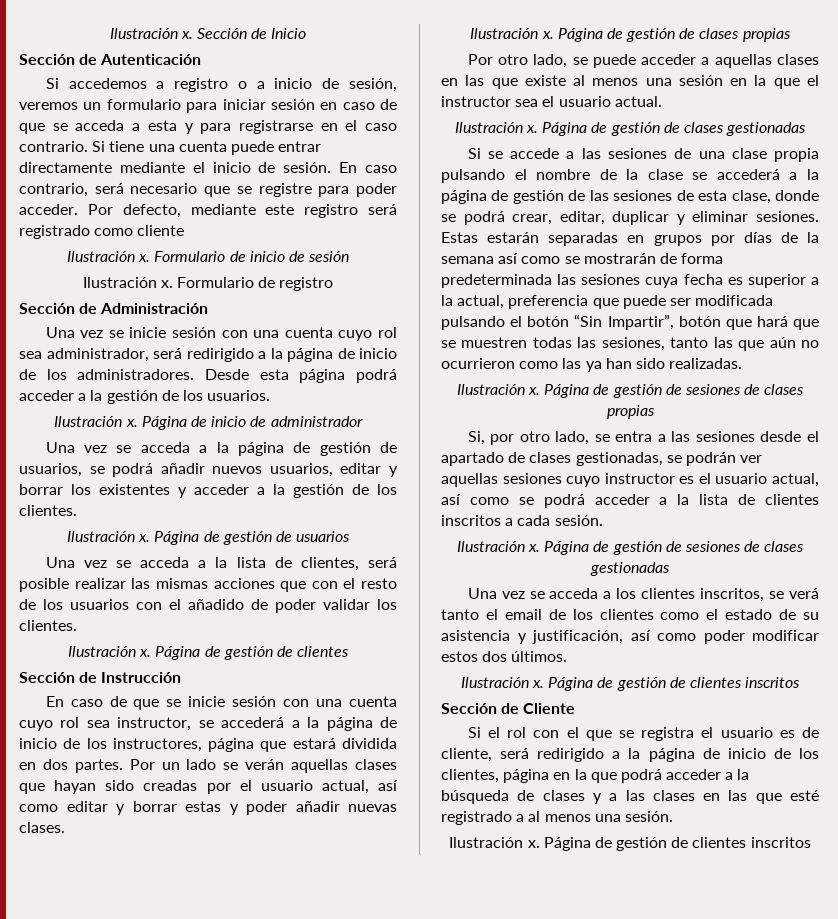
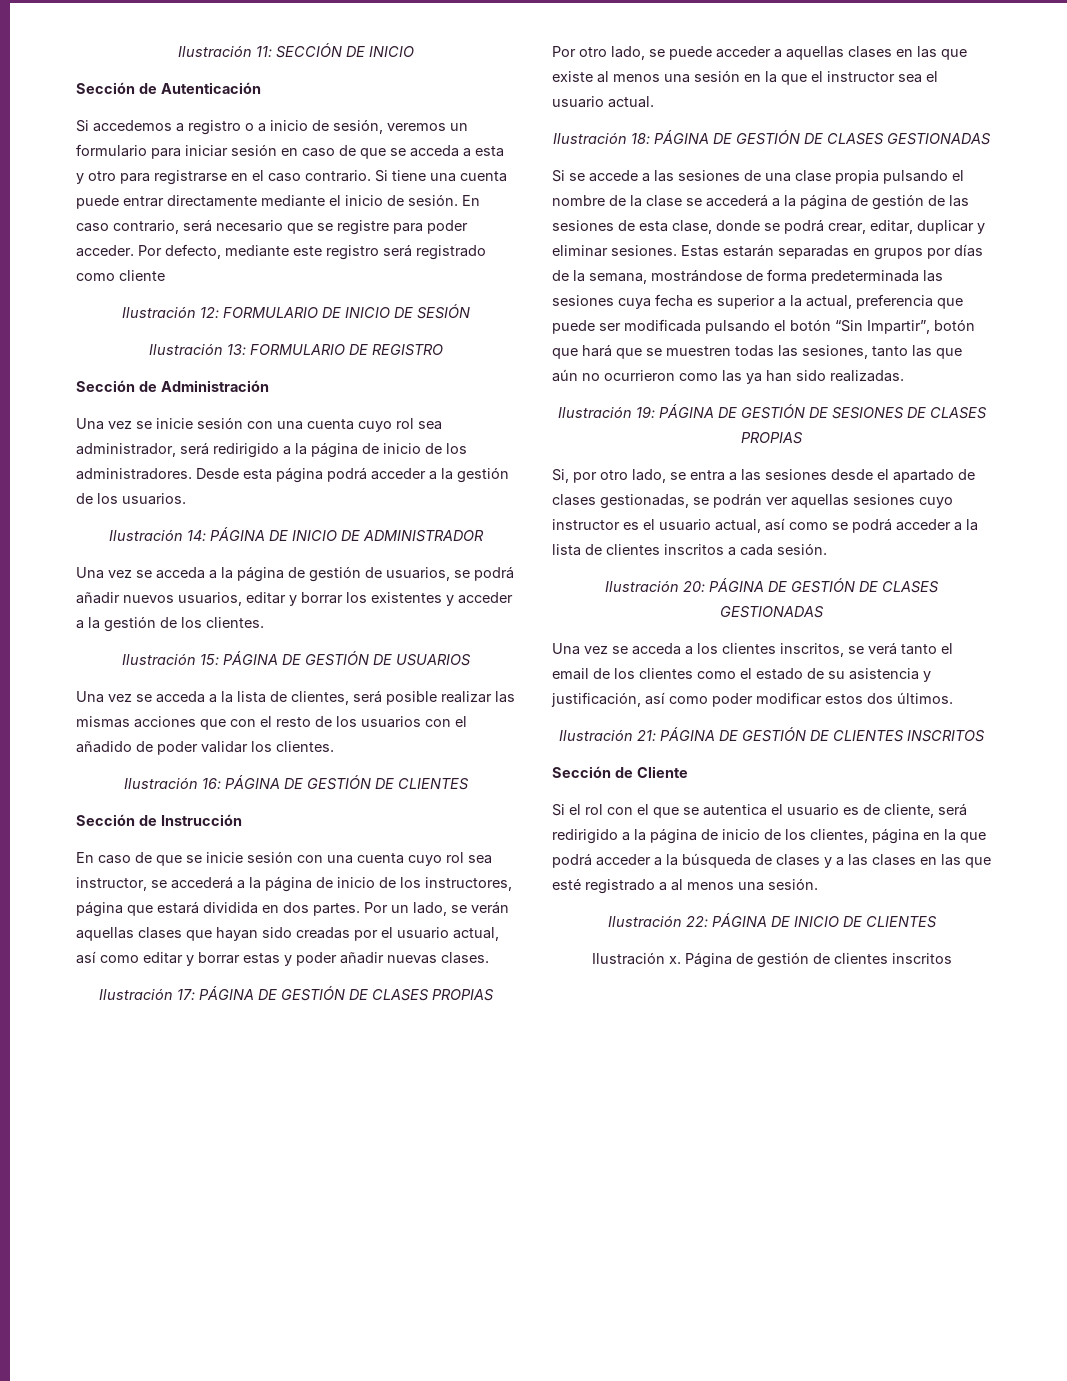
[109,28,307,39] Ilustración x. Sección de Inicio -> [177,43,414,58] Ilustración 11: SECCIÓN DE INICIO
(194, 128) none -> [88,171,116,181] otro
[138,251,350,262] [82,277,334,291] x. Formulario de inicio de sesión // Ilustración x. Formulario de registro -> [199,304,470,319] [148,344,443,356] 12: FORMULARIO DE INICIO DE SESIÓN // Ilustración 13: FORMULARIO DE REGISTRO
[125,416,363,430] x. Página de inicio de administrador -> [186,527,484,542] 14: PÁGINA DE INICIO DE ADMINISTRADOR
[138,531,351,545] x. Página de gestión de usuarios -> [199,651,471,666] 15: PÁGINA DE GESTIÓN DE USUARIOS
[139,646,350,660] x. Página de gestión de clientes -> [201,775,469,790] 16: PÁGINA DE GESTIÓN DE CLIENTES
[186,759,217,770] lado -> [413,902,447,916] lado,
[541,28,791,42] x. Página de gestión de clases propias -> [176,986,494,1001] 17: PÁGINA DE GESTIÓN DE CLASES PROPIAS
[526,122,807,136] x. Página de gestión de clases gestionadas -> [631,130,991,145] 18: PÁGINA DE GESTIÓN DE CLASES GESTIONADAS
[441,253,656,264] semana así como se mostrarán -> [589,269,742,284] semana, mostrándose
[527,384,805,398] [606,405,655,419] x. Página de gestión de sesiones de clases propias -> [635,404,987,419] [741,432,803,444] 19: PÁGINA DE GESTIÓN DE SESIONES DE CLASES PROPIAS
[527,541,805,555] [590,562,670,576] x. Página de gestión de sesiones de clases gestionadas -> [683,578,939,593] [720,606,824,618] 20: PÁGINA DE GESTIÓN DE CLASES GESTIONADAS
[532,677,801,691] x. Página de gestión de clientes inscritos -> [637,727,985,742] 21: PÁGINA DE GESTIÓN DE CLIENTES INSCRITOS
[641,727,695,741] registra -> [703,804,767,816] autentica
(673, 816) none -> [607,913,937,928] // Ilustración 22: PÁGINA DE INICIO DE CLIENTES

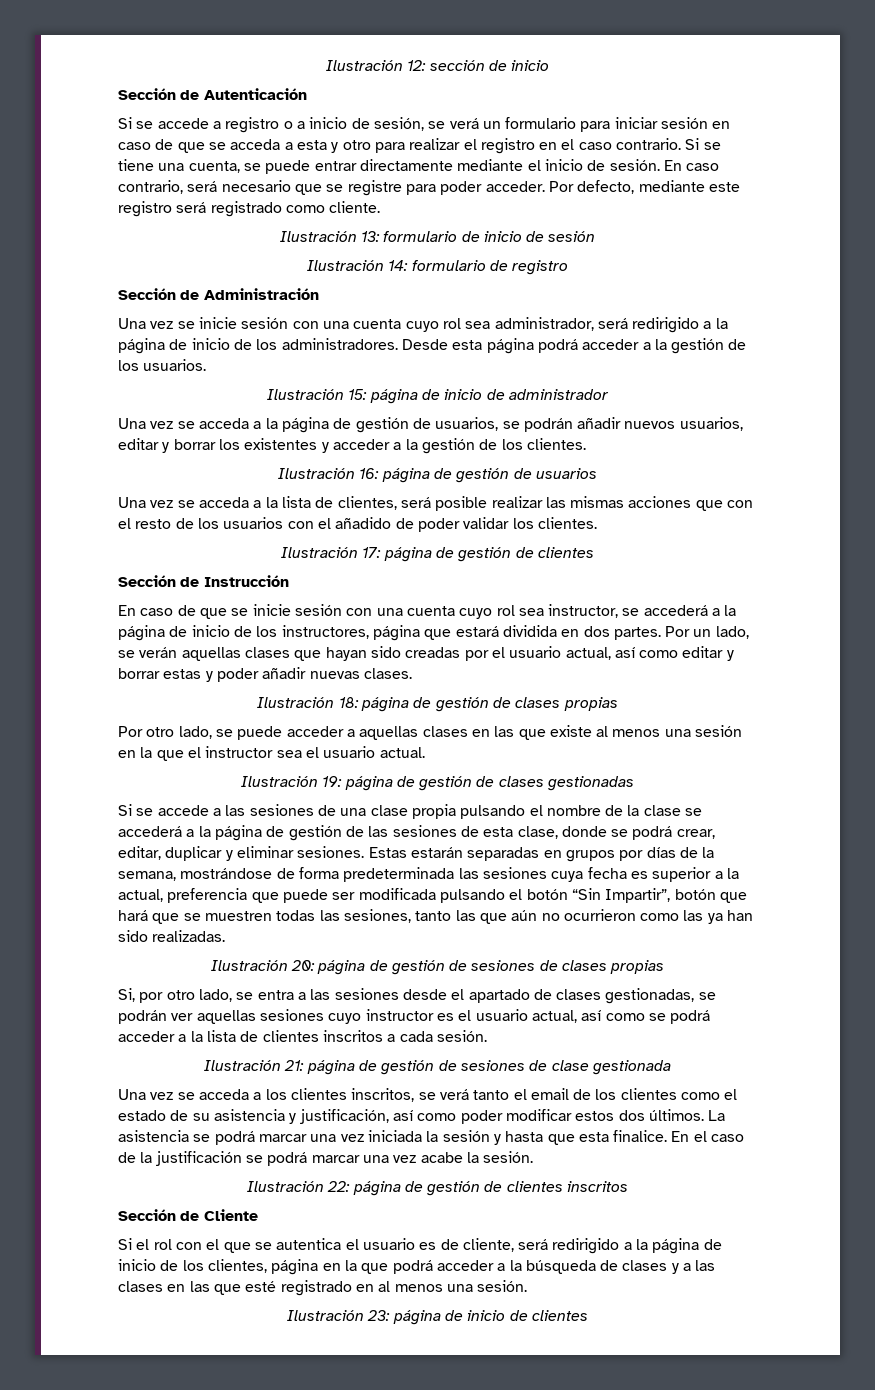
[177,43,414,58] Ilustración 11: SECCIÓN DE INICIO -> [325,60,550,71] Ilustración 12: sección de inicio
[93,120,172,132] accedemos -> [136,118,209,129] se accede
[387,123,446,131] veremos -> [428,118,479,129] se verá
[154,170,227,185] registrarse -> [409,138,535,154] realizar el registro
(388, 176) none -> [703,142,721,150] se
[460,171,507,182] cuenta -> [188,161,261,173] cuenta, se
[119,270,165,281] [121,304,470,319] [148,344,443,356] cliente // Ilustración 12: FORMULARIO DE INICIO DE SESIÓN // Ilustración 13: FORMULARIO DE REGISTRO -> [329,201,381,213] [279,231,596,242] [306,260,569,275] cliente. // Ilustración 13: formulario de inicio de sesión // Ilustración 14: formulario de registro
[186,527,484,542] 14: PÁGINA DE INICIO DE ADMINISTRADOR -> [348,389,609,404] 15: página de inicio de administrador
[474,566,514,581] podrá -> [523,418,573,432] podrán
[199,651,471,666] 15: PÁGINA DE GESTIÓN DE USUARIOS -> [359,468,597,483] 16: página de gestión de usuarios
[201,775,469,790] 16: PÁGINA DE GESTIÓN DE CLIENTES -> [362,547,594,562] 17: página de gestión de clientes
[176,986,494,1001] 17: PÁGINA DE GESTIÓN DE CLASES PROPIAS -> [338,697,618,712] 18: página de gestión de clases propias
[631,130,991,145] 18: PÁGINA DE GESTIÓN DE CLASES GESTIONADAS -> [322,776,635,791] 19: página de gestión de clases gestionadas
[635,404,987,419] [741,432,803,444] 19: PÁGINA DE GESTIÓN DE SESIONES DE CLASES PROPIAS -> [290,960,665,975] 20: página de gestión de sesiones de clases propias
[683,578,939,593] [720,606,824,618] 20: PÁGINA DE GESTIÓN DE CLASES GESTIONADAS -> [284,1060,671,1075] 21: página de gestión de sesiones de clase gestionada
[559,727,985,742] // Ilustración 21: PÁGINA DE GESTIÓN DE CLIENTES INSCRITOS -> [708,1110,726,1121] [118,1130,745,1145] [118,1151,534,1166] [246,1181,629,1196] La asistencia se podrá marcar una vez iniciada la sesión y hasta que esta finalice. En el caso de la justificación se podrá marcar una vez acabe la sesión. // Ilustración 22: página de gestión de clientes inscritos
[659,882,667,891] a -> [355,1284,374,1292] en
[685,913,937,928] [591,952,952,968] 22: PÁGINA DE INICIO DE CLIENTES // Ilustración x. Página de gestión de clientes inscritos -> [367,1310,588,1325] 23: página de inicio de clientes

